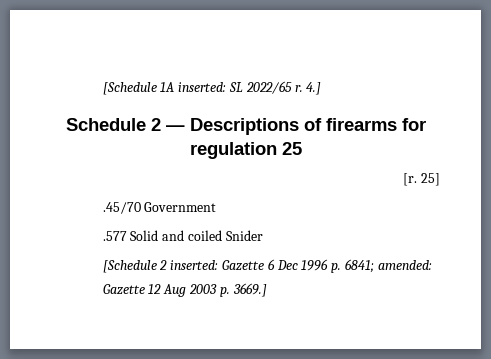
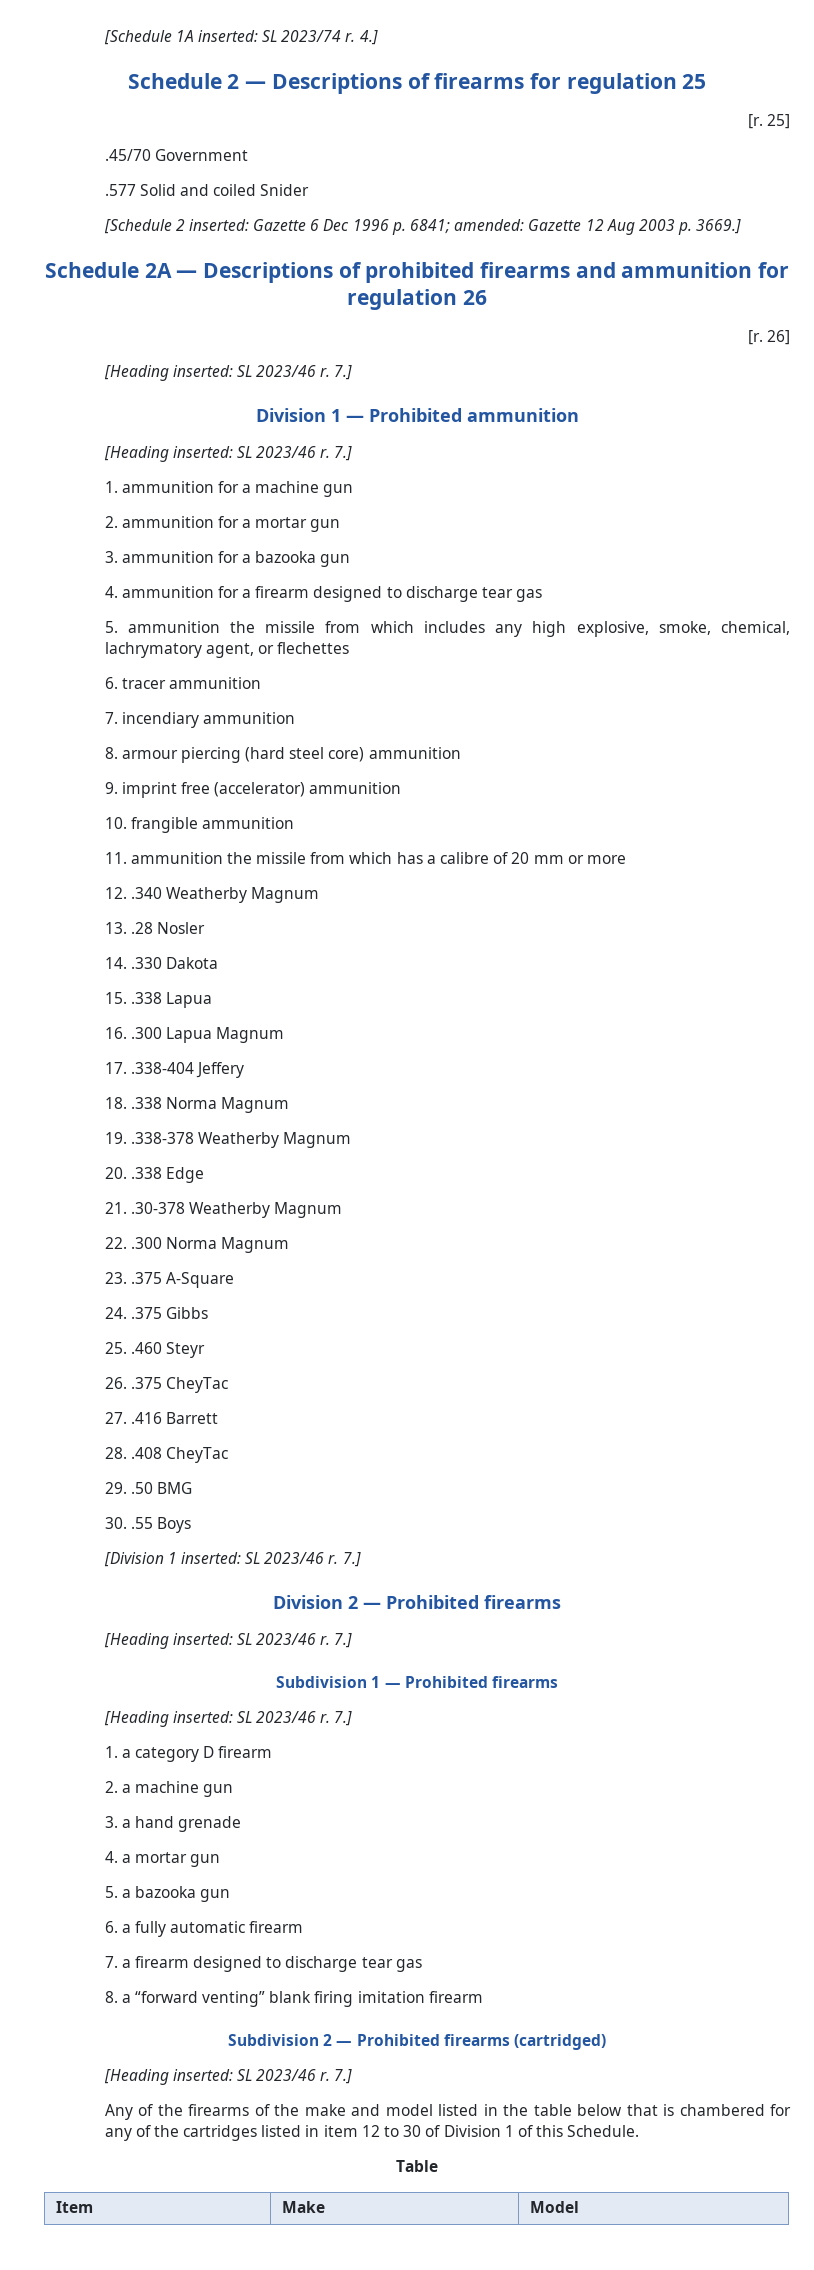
[245,81,292,94] 2022/65 -> [281,30,342,42] 2023/74
(267, 290) none -> [44,262,790,283] [347,289,487,310] [747,330,790,345] [103,365,353,381] [255,408,579,422] [103,446,353,462] [104,481,354,497] [104,516,341,532] [104,551,351,567] [104,586,543,602] [104,621,790,637] [104,642,350,658] [104,677,261,689] [104,712,295,728] [104,747,461,763] [104,782,402,798] [104,817,294,833] [104,852,626,864] [104,887,320,903] [104,922,205,934] [104,957,218,969] [104,992,212,1008] [104,1027,285,1043] [104,1062,244,1078] [104,1097,290,1113] [104,1132,352,1148] [104,1167,204,1183] [104,1202,343,1218] [104,1237,290,1253] [104,1272,234,1288] [104,1307,208,1319] [104,1342,205,1358] [104,1377,228,1393] [104,1412,218,1424] [104,1447,228,1463] [104,1482,192,1494] [104,1517,191,1533] [103,1552,361,1567] [273,1595,561,1609] [103,1633,353,1649] [276,1676,558,1688] [103,1711,353,1727] [104,1746,273,1762] [104,1781,234,1797] [104,1816,242,1832] [104,1851,221,1867] [104,1886,231,1902] [104,1921,304,1937] [104,1956,422,1972] [104,1991,483,2007] [228,2034,606,2050] [103,2069,353,2085] [104,2104,791,2120] [104,2125,640,2141] [396,2160,438,2172] [55,2201,93,2213] [281,2201,325,2213] [529,2201,579,2213] // Schedule 2A — Descriptions of prohibited firearms and ammunition for regulation 26 // [r. 26] // [Heading inserted: SL 2023/46 r. 7.] // Division 1 — Prohibited ammunition // [Heading inserted: SL 2023/46 r. 7.] // 1. ammunition for a machine gun // 2. ammunition for a mortar gun // 3. ammunition for a bazooka gun // 4. ammunition for a firearm designed to discharge tear gas // 5. ammunition the missile from which includes any high explosive, smoke, chemical, lachrymatory agent, or flechettes // 6. tracer ammunition // 7. incendiary ammunition // 8. armour piercing (hard steel core) ammunition // 9. imprint free (accelerator) ammunition // 10. frangible ammunition // 11. ammunition the missile from which has a calibre of 20 mm or more // 12. .340 Weatherby Magnum // 13. .28 Nosler // 14. .330 Dakota // 15. .338 Lapua // 16. .300 Lapua Magnum // 17. .338-404 Jeffery // 18. .338 Norma Magnum // 19. .338-378 Weatherby Magnum // 20. .338 Edge // 21. .30-378 Weatherby Magnum // 22. .300 Norma Magnum // 23. .375 A-Square // 24. .375 Gibbs // 25. .460 Steyr // 26. .375 CheyTac // 27. .416 Barrett // 28. .408 CheyTac // 29. .50 BMG // 30. .55 Boys // [Division 1 inserted: SL 2023/46 r. 7.] // Division 2 — Prohibited firearms // [Heading inserted: SL 2023/46 r. 7.] // Subdivision 1 — Prohibited firearms // [Heading inserted: SL 2023/46 r. 7.] // 1. a category D firearm // 2. a machine gun // 3. a hand grenade // 4. a mortar gun // 5. a bazooka gun // 6. a fully automatic firearm // 7. a firearm designed to discharge tear gas // 8. a “forward venting” blank firing imitation firearm // Subdivision 2 — Prohibited firearms (cartridged) // [Heading inserted: SL 2023/46 r. 7.] // Any of the firearms of the make and model listed in the table below that is chambered for any of the cartridges listed in item 12 to 30 of Division 1 of this Schedule. // Table // Item | Make | Model

